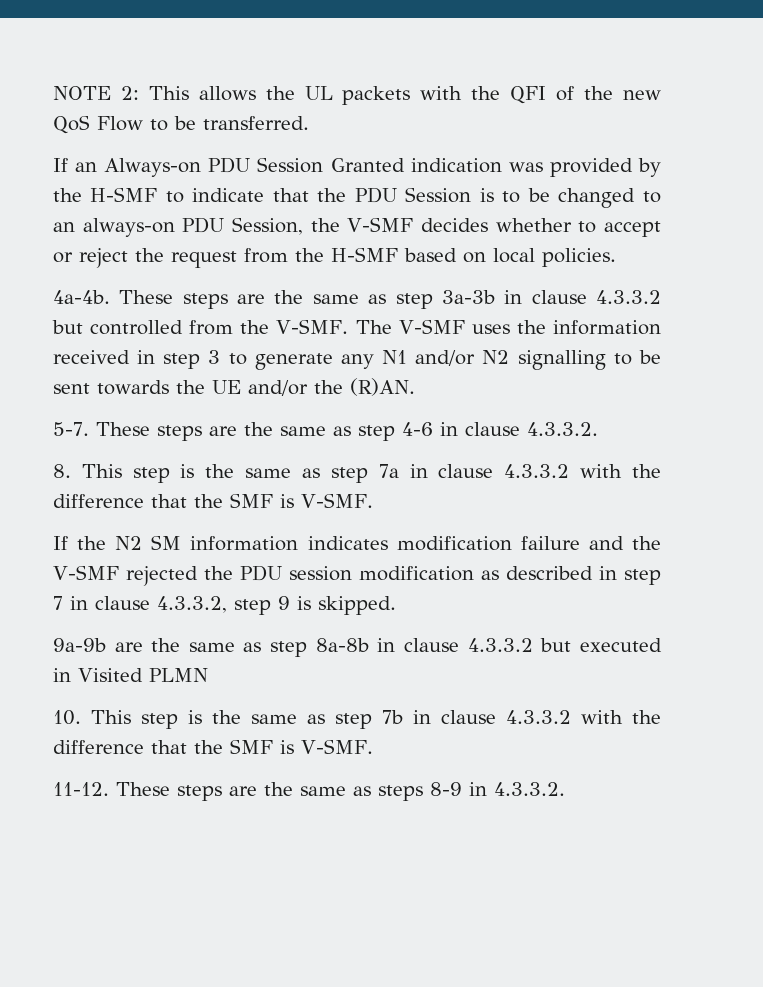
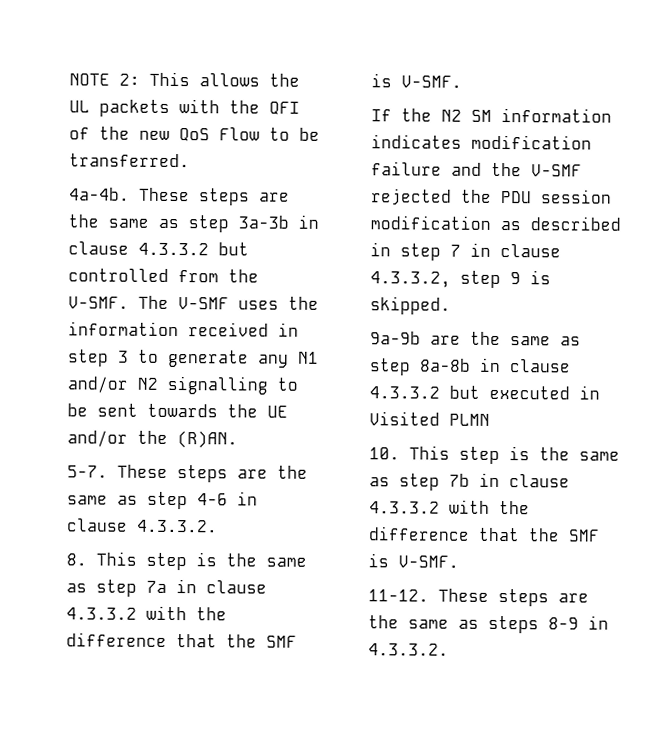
[52,157,661,177] [52,187,661,208] [52,217,661,237] [52,247,616,268] // If an Always-on PDU Session Granted indication was provided by the H-SMF to indicate that the PDU Session is to be changed to an always-on PDU Session, the V-SMF decides whether to accept or reject the request from the H-SMF based on local policies. -> (191, 160) none

